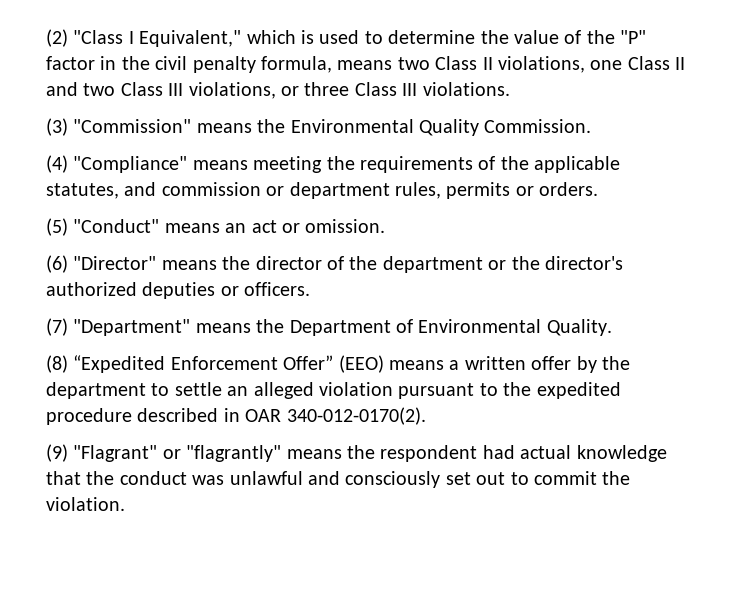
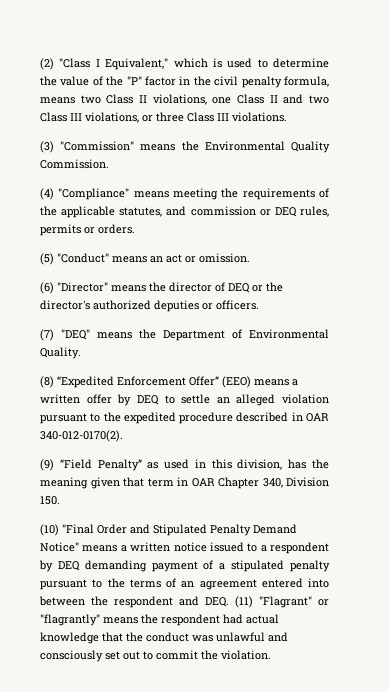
[289,182,390,199] department -> [274,207,297,217] DEQ
[349,256,483,273] the department -> [228,283,250,293] DEQ
[73,319,191,336] "Department" -> [61,329,90,340] "DEQ"
[601,356,630,370] [46,382,146,399] the department -> [136,395,159,405] DEQ
(68, 453) none -> [59,459,329,471] [40,477,329,489] [40,496,60,505] [40,524,297,536] [40,542,329,554] [39,560,330,572] [40,578,329,590] [39,596,253,608] “Field Penalty” as used in this division, has the meaning given that term in OAR Chapter 340, Division 150. // (10) "Final Order and Stipulated Penalty Demand Notice" means a written notice issued to a respondent by DEQ demanding payment of a stipulated penalty pursuant to the terms of an agreement entered into between the respondent and DEQ. (11)

